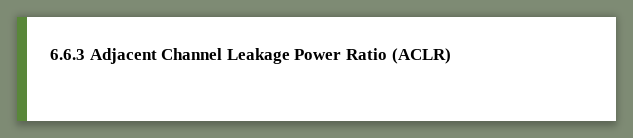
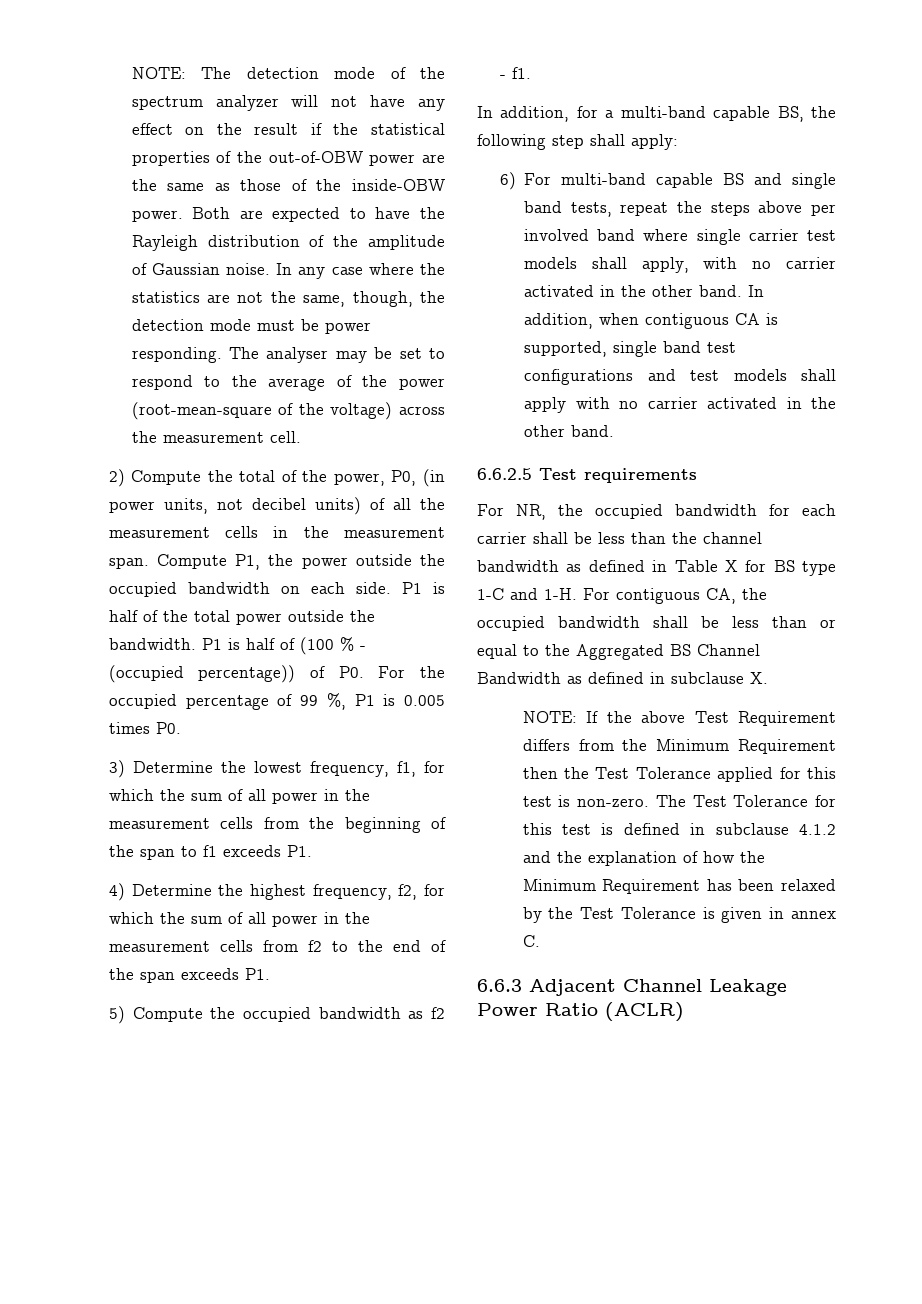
(50, 54) none -> [131,67,445,79] [131,95,445,111] [131,123,445,135] [131,151,445,166] [131,179,445,191] [131,207,445,222] [131,235,445,251] [131,263,445,279] [131,291,445,307] [131,319,371,334] [131,347,445,363] [131,375,445,391] [131,402,445,420] [131,431,301,443] [108,469,446,487] [108,497,445,515] [108,526,446,538] [108,554,445,570] [108,582,445,597] [108,610,375,625] [108,637,366,655] [108,665,445,683] [108,693,446,710] [108,722,181,734] [108,760,445,778] [108,789,370,804] [108,817,447,833] [108,845,312,860] [108,883,445,901] [108,912,370,927] [108,940,446,952] [108,968,270,983] [108,1006,445,1024] [499,67,531,79] [477,106,836,122] [477,134,678,150] [499,172,836,190] [524,201,836,217] [524,229,836,245] [524,257,836,273] [524,285,765,297] [524,313,779,329] [524,341,737,357] [524,369,836,385] [524,397,836,413] [524,425,615,437] [477,468,697,483] [477,504,836,520] [477,532,762,544] [477,560,836,576] [477,588,767,604] [477,616,836,631] [477,644,760,660] [477,672,768,684] [522,711,836,726] [522,739,836,754] [522,767,836,782] [522,795,836,807] [522,823,836,835] [522,851,765,866] [522,879,836,894] [522,907,836,923] [522,935,540,947] NOTE: The detection mode of the spectrum analyzer will not have any effect on the result if the statistical properties of the out-of-OBW power are the same as those of the inside-OBW power. Both are expected to have the Rayleigh distribution of the amplitude of Gaussian noise. In any case where the statistics are not the same, though, the detection mode must be power responding. The analyser may be set to respond to the average of the power (root-mean-square of the voltage) across the measurement cell. // 2) Compute the total of the power, P0, (in power units, not decibel units) of all the measurement cells in the measurement span. Compute P1, the power outside the occupied bandwidth on each side. P1 is half of the total power outside the bandwidth. P1 is half of (100 % - (occupied percentage)) of P0. For the occupied percentage of 99 %, P1 is 0.005 times P0. // 3) Determine the lowest frequency, f1, for which the sum of all power in the measurement cells from the beginning of the span to f1 exceeds P1. // 4) Determine the highest frequency, f2, for which the sum of all power in the measurement cells from f2 to the end of the span exceeds P1. // 5) Compute the occupied bandwidth as f2 - f1. // In addition, for a multi-band capable BS, the following step shall apply: // 6) For multi-band capable BS and single band tests, repeat the steps above per involved band where single carrier test models shall apply, with no carrier activated in the other band. In addition, when contiguous CA is supported, single band test configurations and test models shall apply with no carrier activated in the other band. // 6.6.2.5 Test requirements // For NR, the occupied bandwidth for each carrier shall be less than the channel bandwidth as defined in Table X for BS type 1-C and 1-H. For contiguous CA, the occupied bandwidth shall be less than or equal to the Aggregated BS Channel Bandwidth as defined in subclause X. // NOTE: If the above Test Requirement differs from the Minimum Requirement then the Test Tolerance applied for this test is non-zero. The Test Tolerance for this test is defined in subclause 4.1.2 and the explanation of how the Minimum Requirement has been relaxed by the Test Tolerance is given in annex C. //

